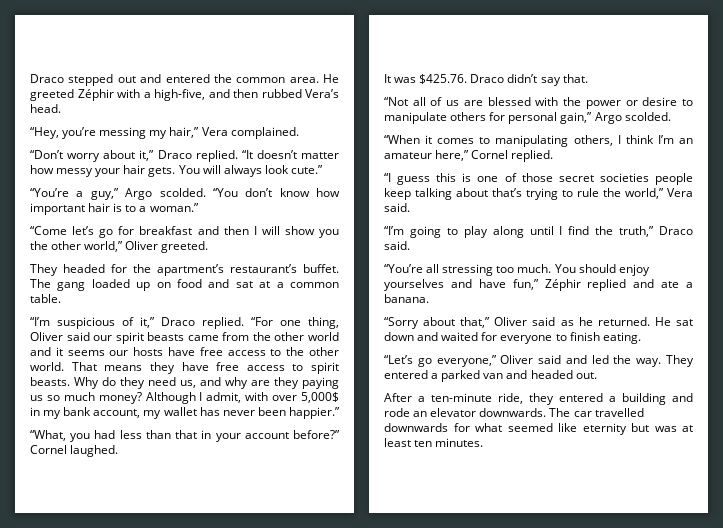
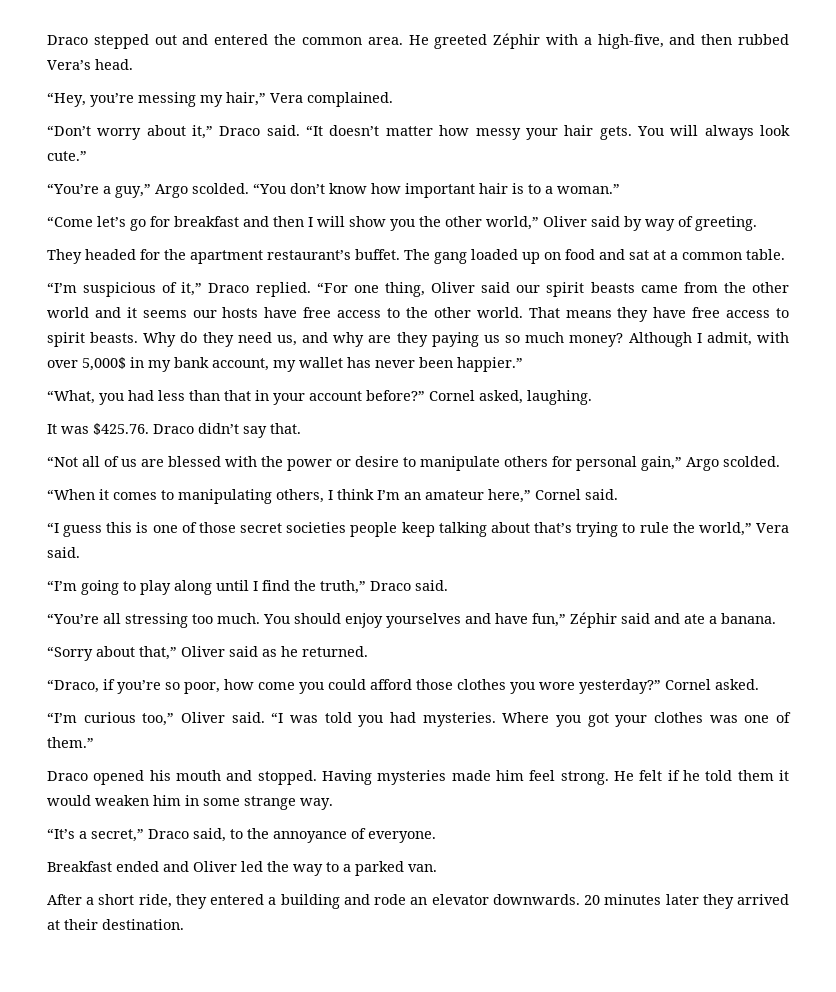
[195,150,238,162] replied. -> [266,125,300,136] said.
[161,241,209,253] greeted. -> [591,216,757,231] said by way of greeting.
[157,264,224,276] apartment’s -> [190,250,263,264] apartment
[70,445,119,457] laughed. -> [479,390,592,405] asked, laughing.
[511,150,554,162] replied. -> [585,489,618,500] said.
[587,279,627,291] replied -> [621,613,650,624] said
[654,317,693,326] [384,332,641,344] [384,355,694,367] [384,370,597,382] He sat down and waited for everyone to finish eating. // “Let’s go everyone,” Oliver said and led the way. They entered a parked van and headed out. -> [47,679,759,694] [47,712,791,727] [47,737,94,748] [47,770,790,785] [47,795,333,810] [47,828,436,843] [47,861,437,876] // “Draco, if you’re so poor, how come you could afford those clothes you wore yesterday?” Cornel asked. // “I’m curious too,” Oliver said. “I was told you had mysteries. Where you got your clothes was one of them.” // Draco opened his mouth and stopped. Having mysteries made him feel strong. He felt if he told them it would weaken him in some strange way. // “It’s a secret,” Draco said, to the annoyance of everyone. // Breakfast ended and Oliver led the way to a parked van.
[431,393,492,402] ten-minute -> [98,894,135,905] short
[549,408,644,417] [384,423,693,435] [384,438,484,447] The car travelled downwards for what seemed like eternity but was at least ten minutes. -> [584,894,790,909] [47,919,184,930] 20 minutes later they arrived at their destination.

